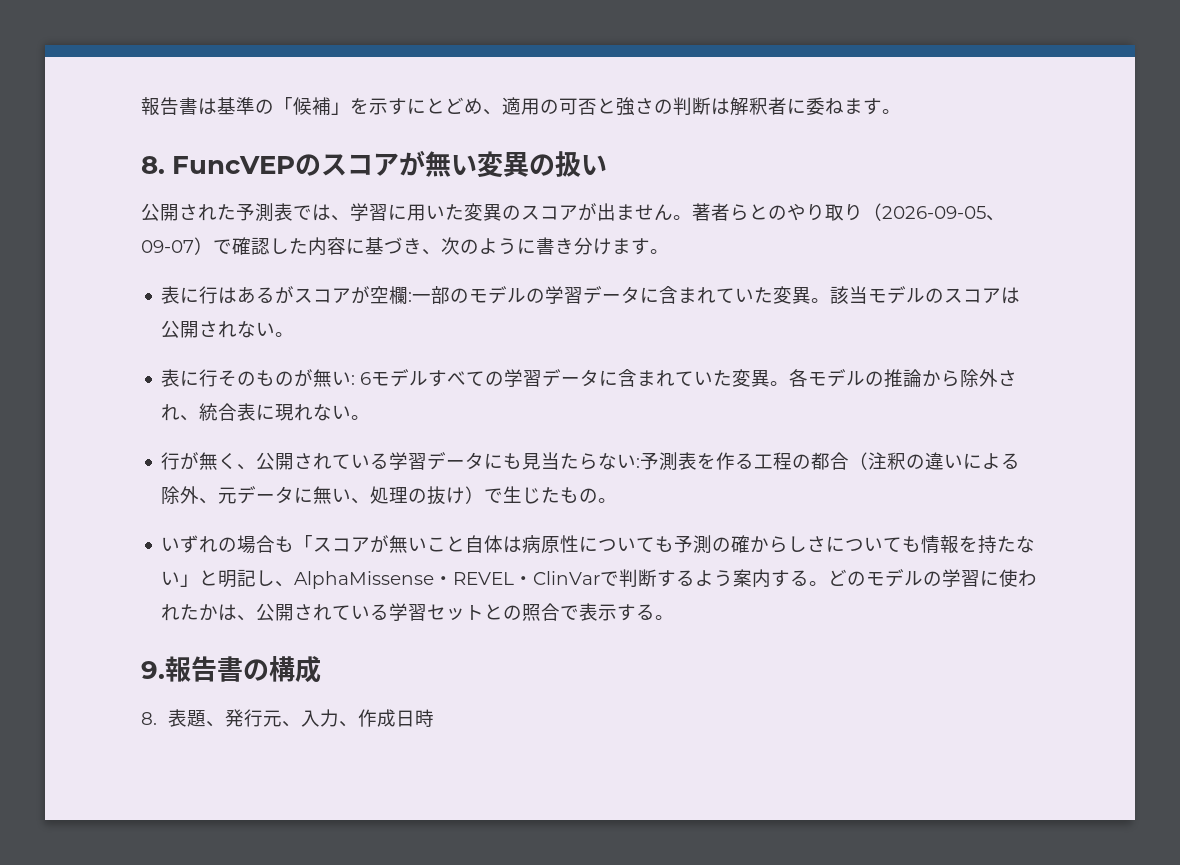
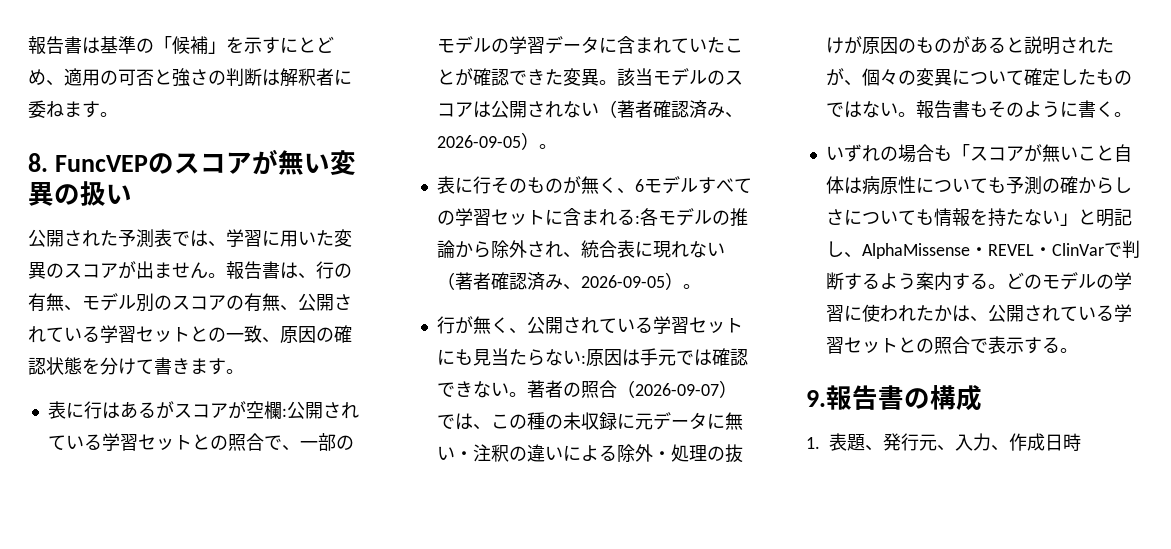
[692,203,1005,221] [141,237,612,256] 著者らとのやり取り（2026-09-05、09-07）で確認した内容に基づき、次のように書き分け -> [226,261,352,279] [28,293,352,312] [28,325,352,343] [28,357,190,375] 報告書は、行の有無、モデル別のスコアの有無、公開されている学習セットとの一致、原因の確認状態を分けて書き
(413, 297) none -> [286,401,359,419] [47,433,300,451] 公開されている学習セットとの照合で、
(774, 295) none -> [724,38,743,53] [436,68,563,86] ことが確認できた
(276, 329) none -> [598,100,743,118] [436,132,539,150] （著者確認済み、2026-09-05）
[332,371,356,385] い: -> [598,177,635,194] く、
[542,369,790,387] データに含まれていた変異。 -> [490,208,640,226] セットに含まれる:
(352, 412) none -> [436,272,683,290] （著者確認済み、2026-09-05）
[427,452,485,470] データ -> [688,317,743,333] セット
[640,452,869,471] 予測表を作る工程の都合（ -> [585,348,748,366] [436,380,737,398] [436,412,743,430] [436,446,473,460] 原因は手元では確認できない。著者の照合（2026-09-07）では、この種の未収録に元データに無い・
[199,486,599,505] 、元データに無い、処理の抜け）で生じたもの -> [652,444,743,463] [825,36,1114,55] [825,68,1132,86] [825,100,1114,118] ・処理の抜けが原因のものがあると説明されたが、個々の変異について確定したものではない。報告書もそのように書く
[141,712,157,725] 8. -> [806,437,820,449] 1.

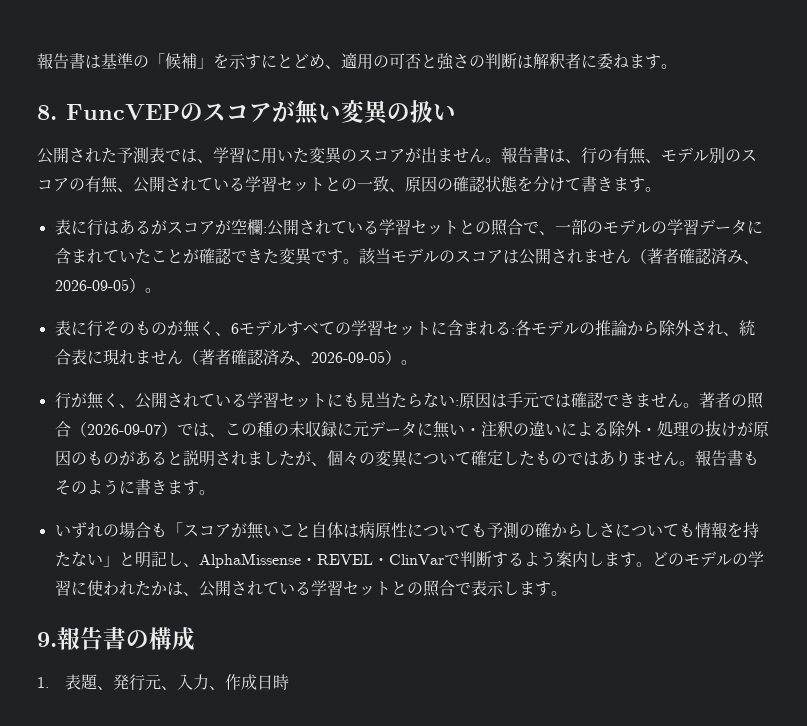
(599, 77) none -> [310,249,343,264] です
[562,101,599,118] ない -> [582,249,631,263] ません
[688,241,725,258] ない -> [134,350,183,364] ません
[472,381,509,398] ない -> [634,393,683,407] ません
(1096, 45) none -> [246,451,279,466] まし
[861,101,898,118] ない -> [598,450,679,466] ありません
[1095,101,1114,117] く -> [150,480,199,495] きます
[951,273,988,290] する -> [587,552,636,567] します
[1023,337,1060,354] する -> [502,581,551,596] します

